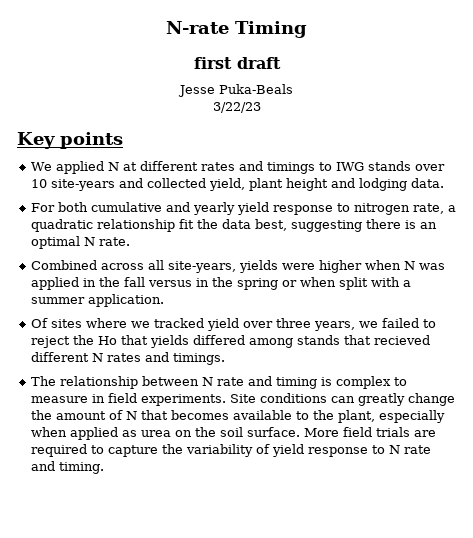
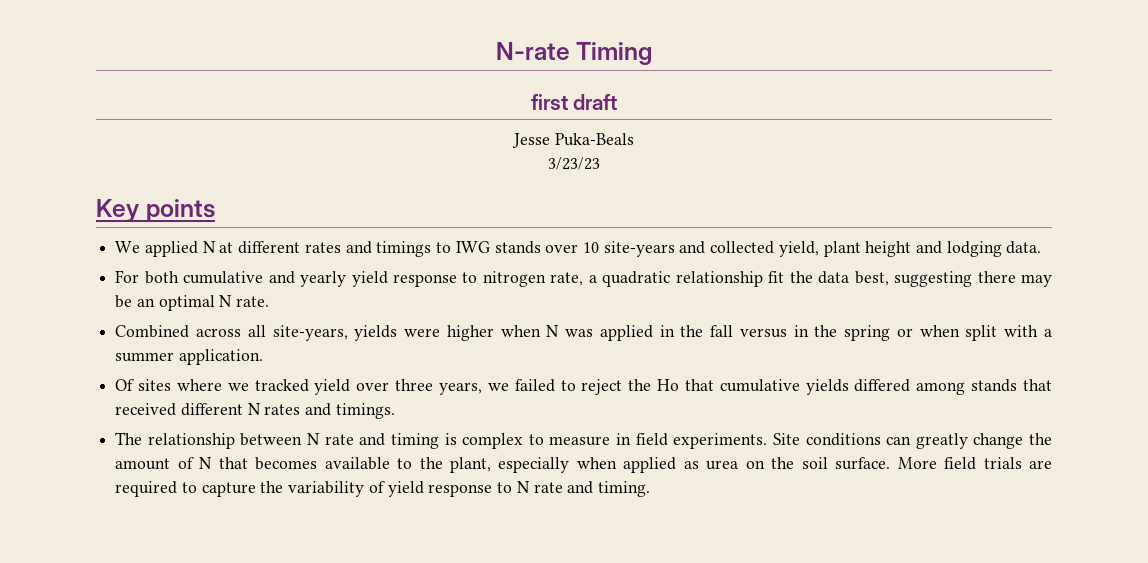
[212,102,261,113] 3/22/23 -> [548,157,600,170] 3/23/23
[404,220,416,229] is -> [1021,274,1052,287] [115,295,133,308] may be
(148, 340) none -> [719,379,800,392] cumulative
[373,335,430,345] recieved -> [115,403,177,416] received

